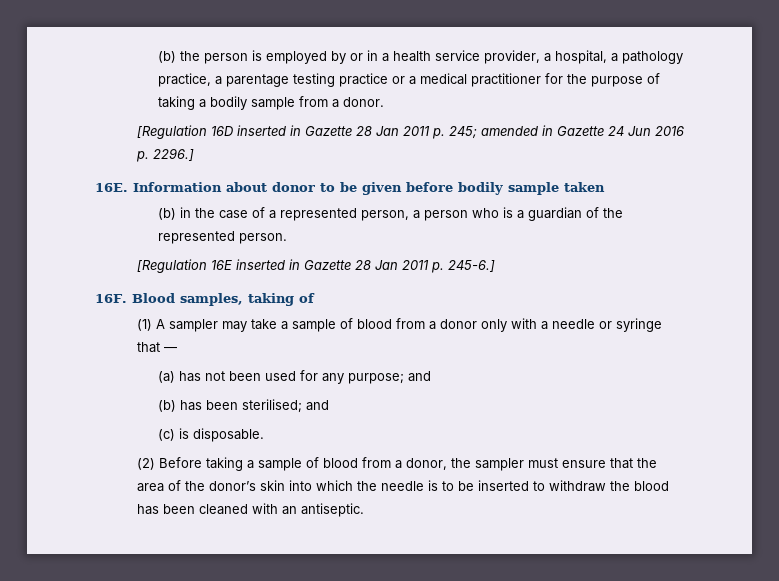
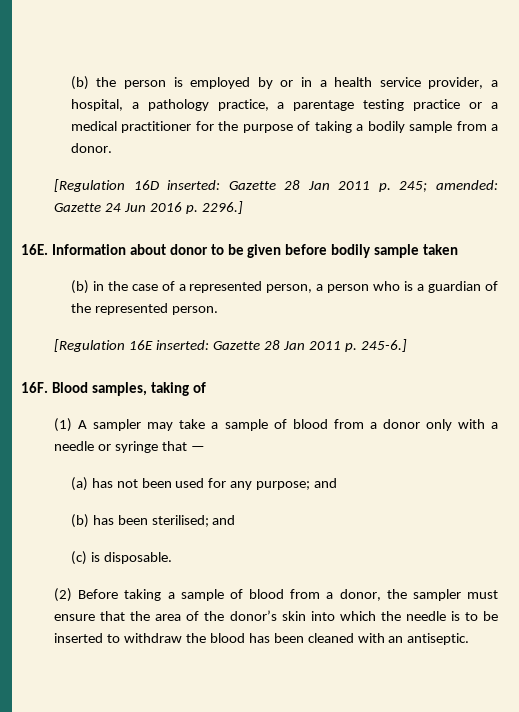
[236,125,301,136] inserted in -> [167,180,221,190] inserted:
[480,125,553,136] amended in -> [436,180,498,190] amended:
[235,259,300,270] inserted in -> [156,340,210,350] inserted:

